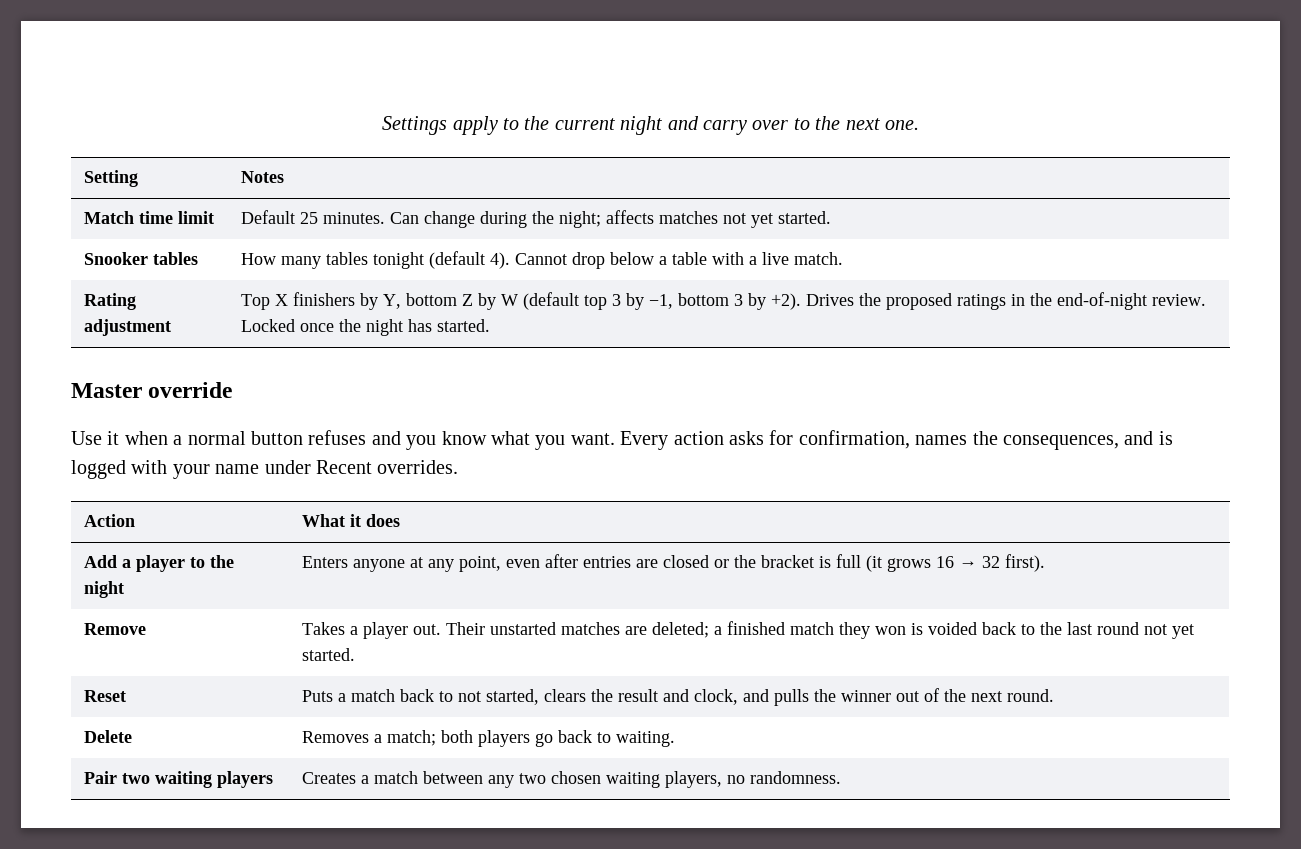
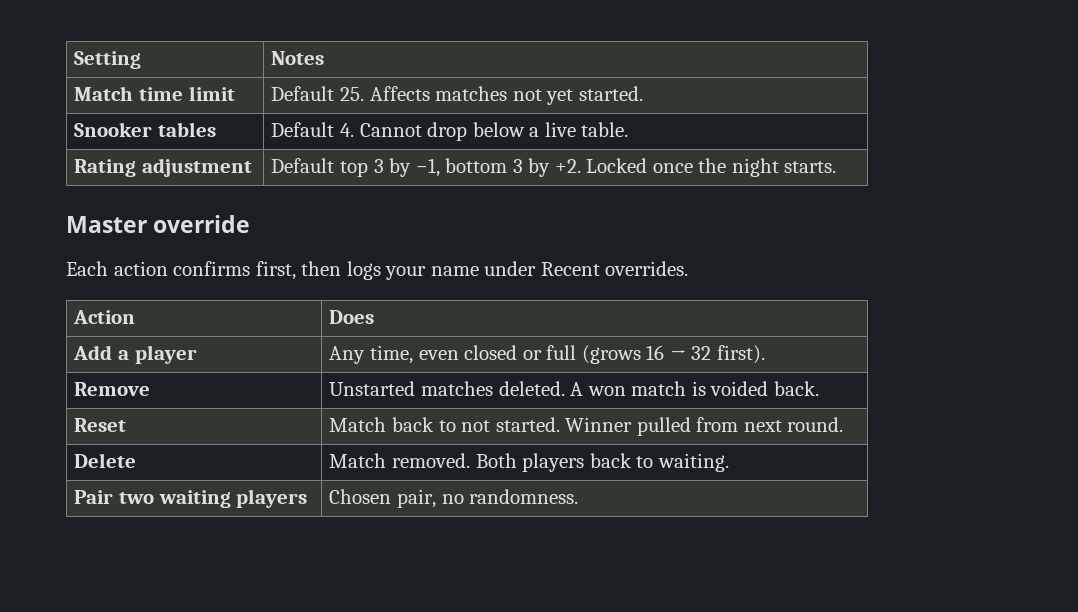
[382,116,919,135] Settings apply to the current night and carry over to the next one. // -> (74, 60) none
[300,210,655,228] 25 minutes. Can change during the night; affects -> [339,86,430,101] 25. Affects
[241,251,844,269] [84,293,137,310] [84,319,172,336] [241,292,580,310] How many tables tonight (default 4). Cannot drop below a table with a live match. // Rating adjustment | Top X finishers by Y, bottom Z by W (default -> [271,122,629,141] [74,158,252,177] [271,158,335,173] Default 4. Cannot drop below a live table. // Rating adjustment | Default
[771,292,1207,310] +2). Drives the proposed ratings in the end-of-night review. -> [554,159,581,173] +2.
[408,319,491,332] has started. -> [784,161,837,173] starts.
[71,430,1173,450] [71,460,168,479] Use it when a normal button refuses and you know what you want. Every action asks for confirmation, names the consequences, and is logged with -> [66,261,381,280] Each action confirms first, then logs
[302,514,401,527] What it does -> [329,310,375,324] Does
[190,555,235,568] [84,581,125,598] [302,554,932,572] to the night | Enters anyone at any point, even after entries are closed or the bracket is full (it grows -> [329,345,641,364] | Any time, even closed or full (grows
[302,621,1195,639] [302,648,356,661] [84,690,127,702] [302,688,1055,706] [84,730,133,743] [302,730,554,747] Takes a player out. Their unstarted matches are deleted; a finished match they won is voided back to the last round not yet started. // Reset | Puts a match back to not started, clears the result and clock, and pulls the winner out of the next round. // Delete | Removes a match; both players go -> [329,381,819,396] [74,418,127,432] [329,417,844,436] [74,453,137,468] [329,453,585,472] Unstarted matches deleted. A won match is voided back. // Reset | Match back to not started. Winner pulled from next round. // Delete | Match removed. Both players
[302,771,723,788] Creates a match between any two chosen waiting players, -> [329,489,436,508] Chosen pair,

